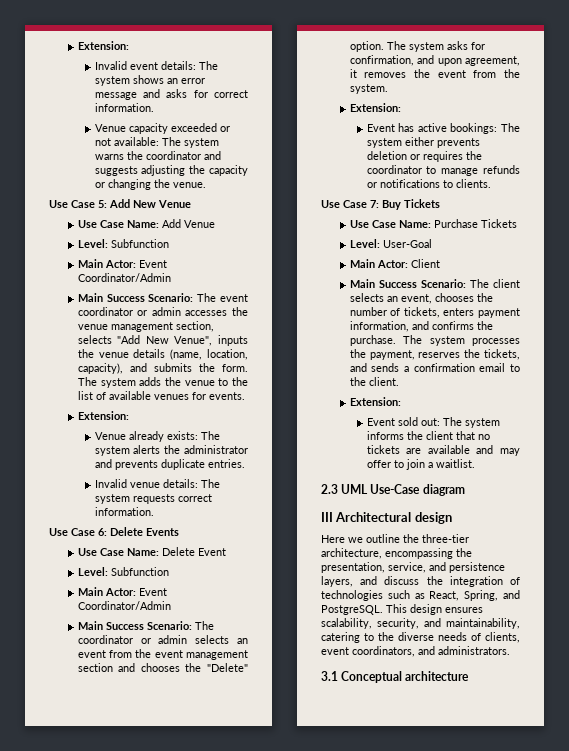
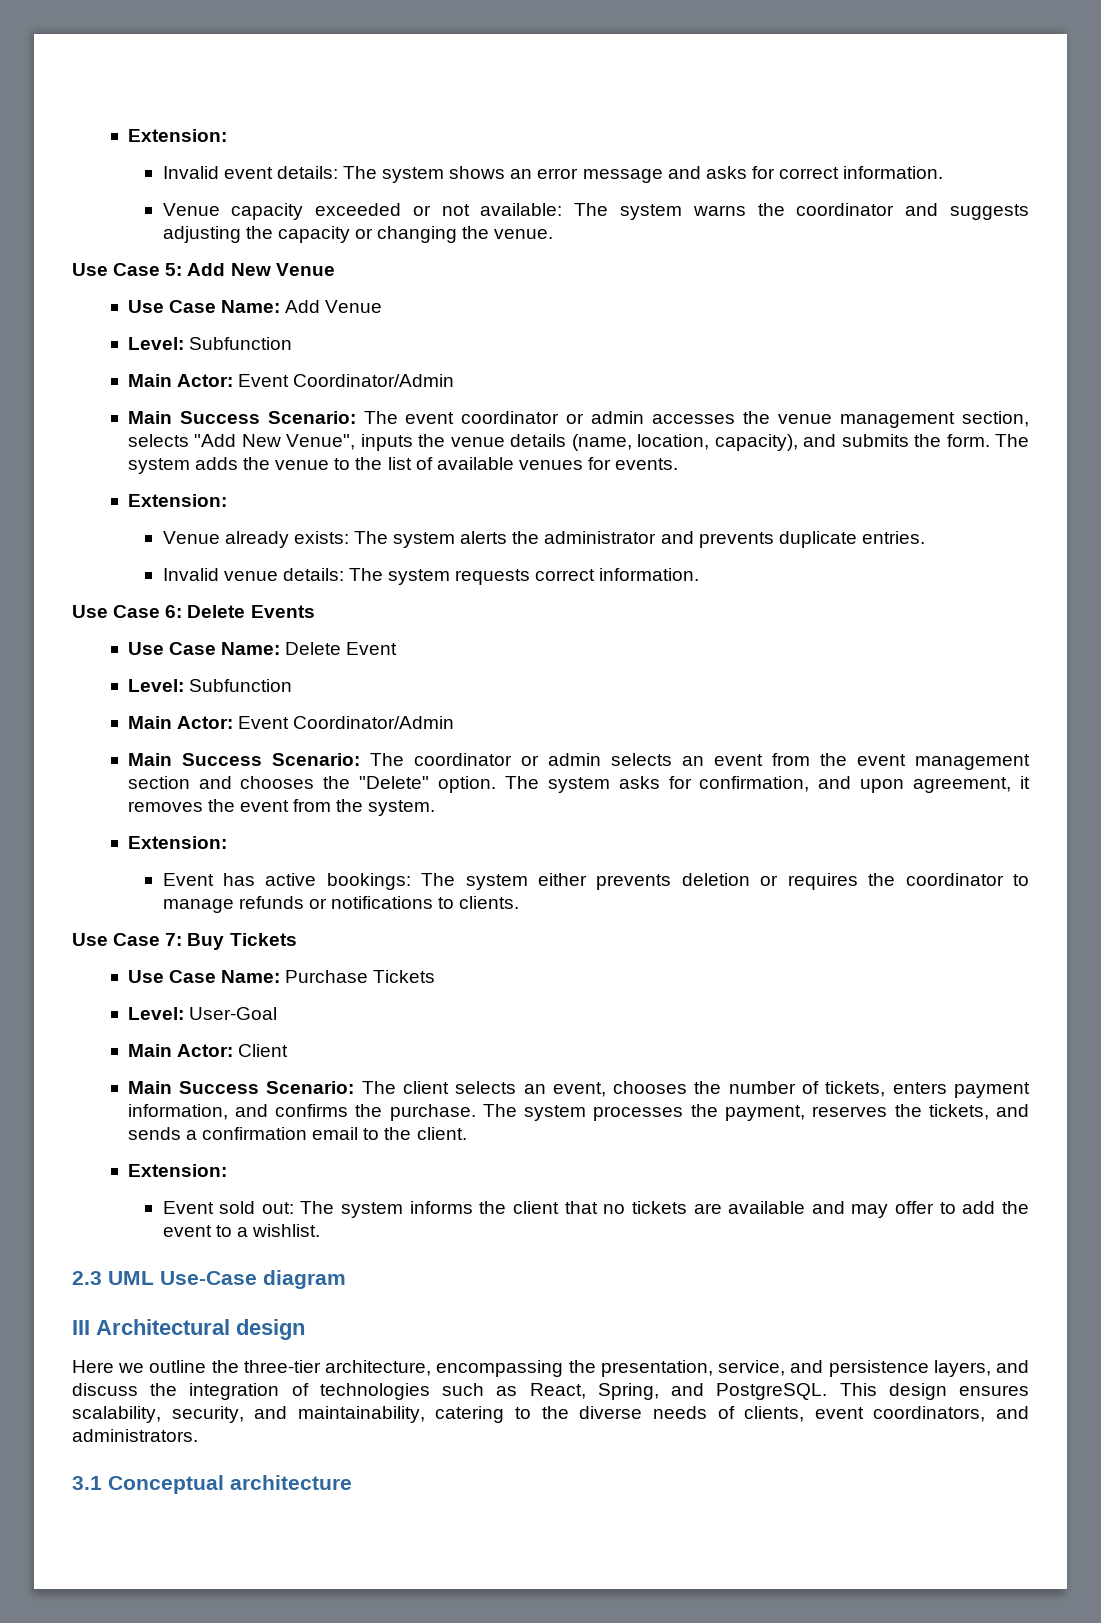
[405,459,475,470] join a waitlist. -> [962,1201,1030,1214] [162,1224,320,1237] add the event to a wishlist.

